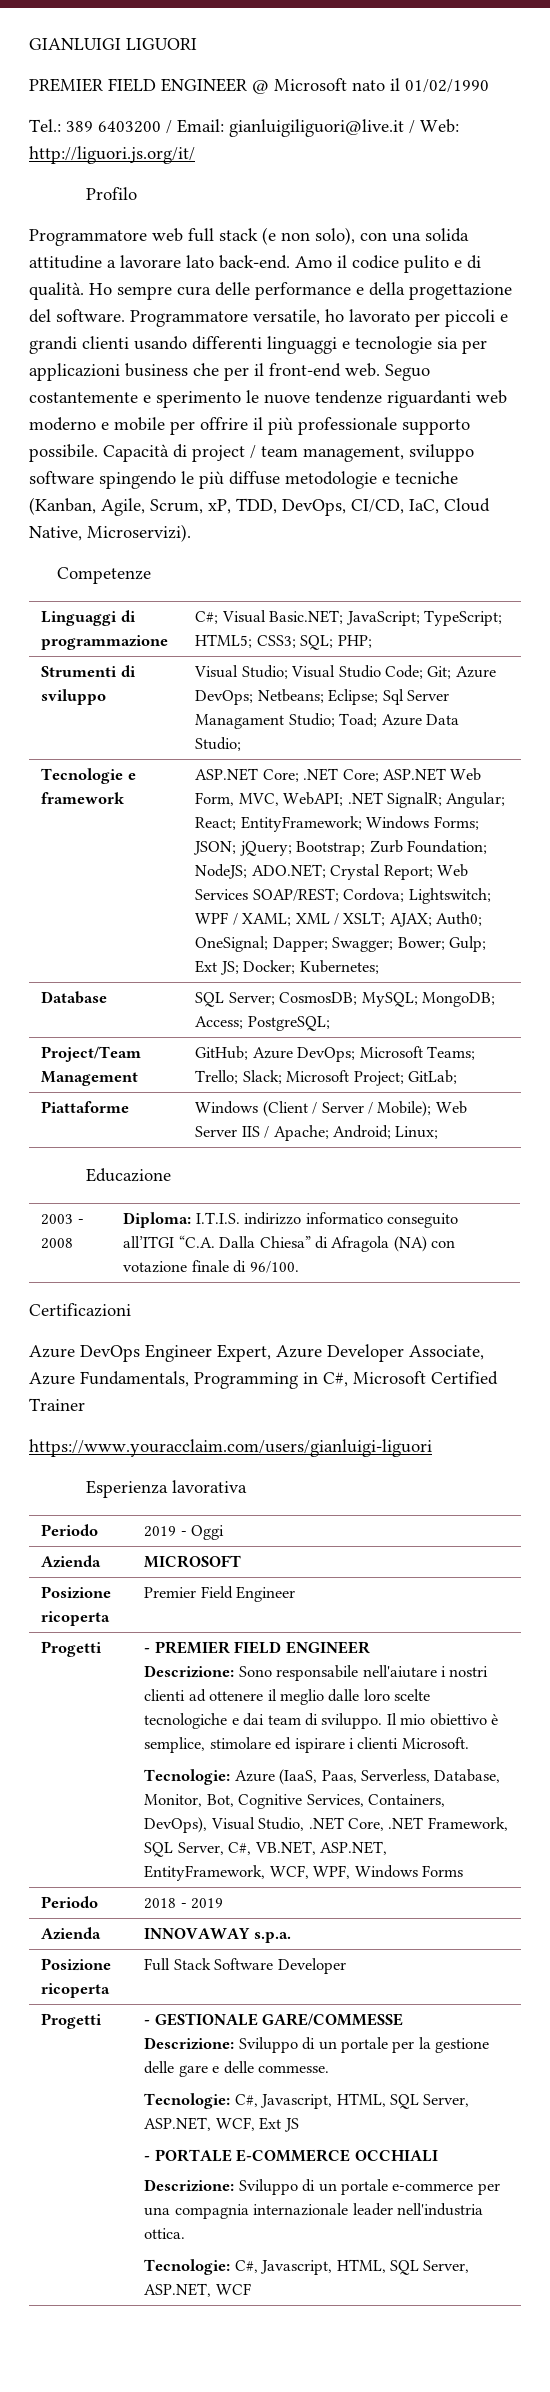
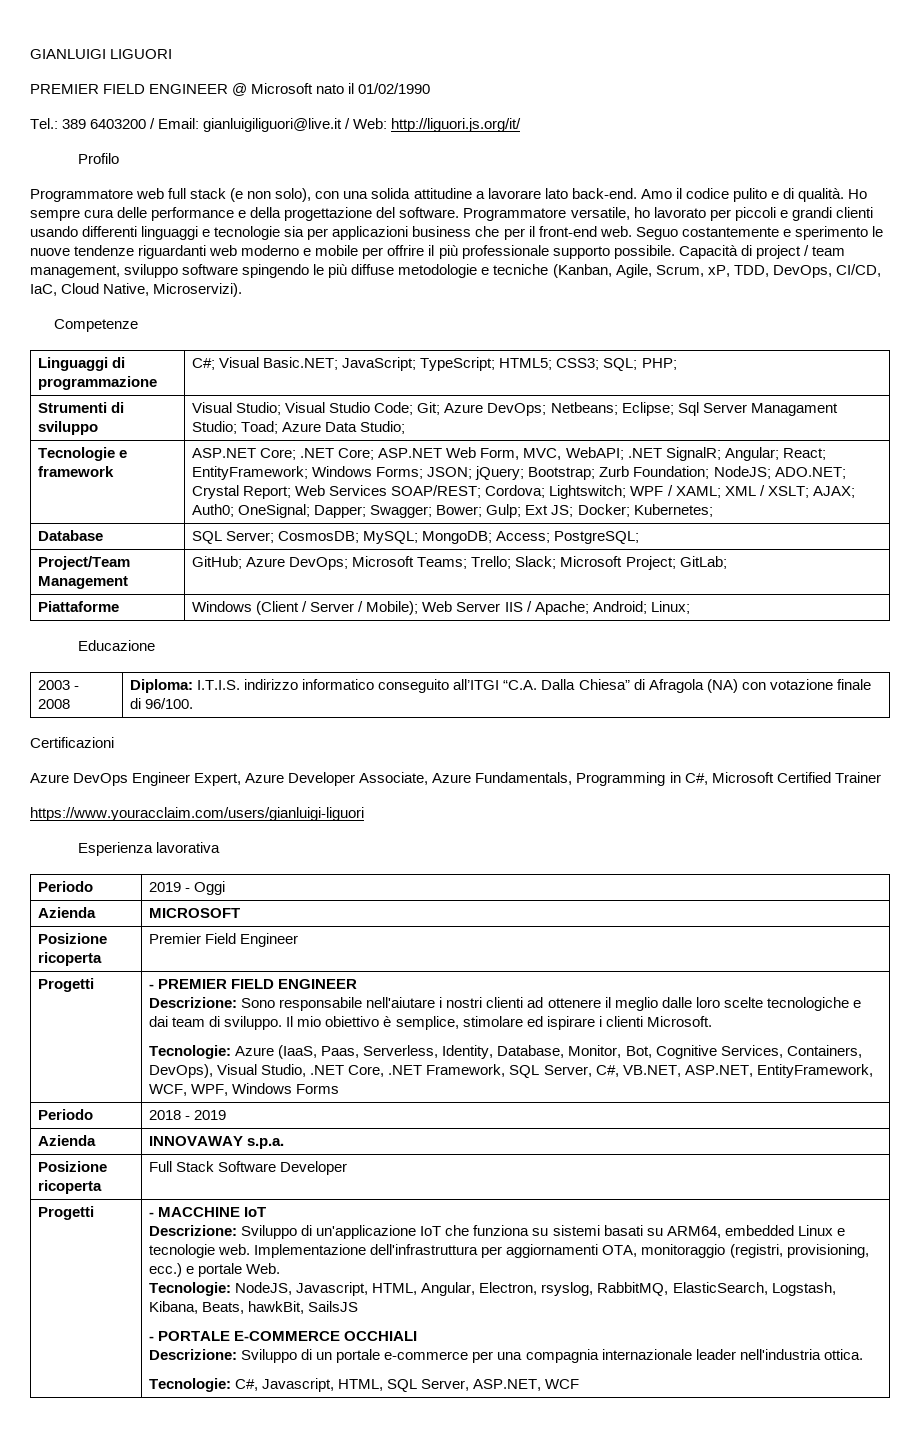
(431, 1776) none -> [442,1045,494,1059] Identity,
[154,2013,404,2026] [144,2037,490,2053] [144,2061,330,2077] [144,2093,470,2109] [144,2117,299,2132] GESTIONALE GARE/COMMESSE // Descrizione: Sviluppo di un portale per la gestione delle gare e delle commesse. // Tecnologie: C#, Javascript, HTML, SQL Server, ASP.NET, WCF, Ext JS -> [158,1207,267,1217] [149,1225,845,1239] [149,1244,869,1258] [149,1263,281,1277] [149,1282,836,1296] [149,1301,359,1314] MACCHINE IoT // Descrizione: Sviluppo di un'applicazione IoT che funziona su sistemi basati su ARM64, embedded Linux e tecnologie web. Implementazione dell'infrastruttura per aggiornamenti OTA, monitoraggio (registri, provisioning, ecc.) e portale Web. // Tecnologie: NodeJS, Javascript, HTML, Angular, Electron, rsyslog, RabbitMQ, ElasticSearch, Logstash, Kibana, Beats, hawkBit, SailsJS

